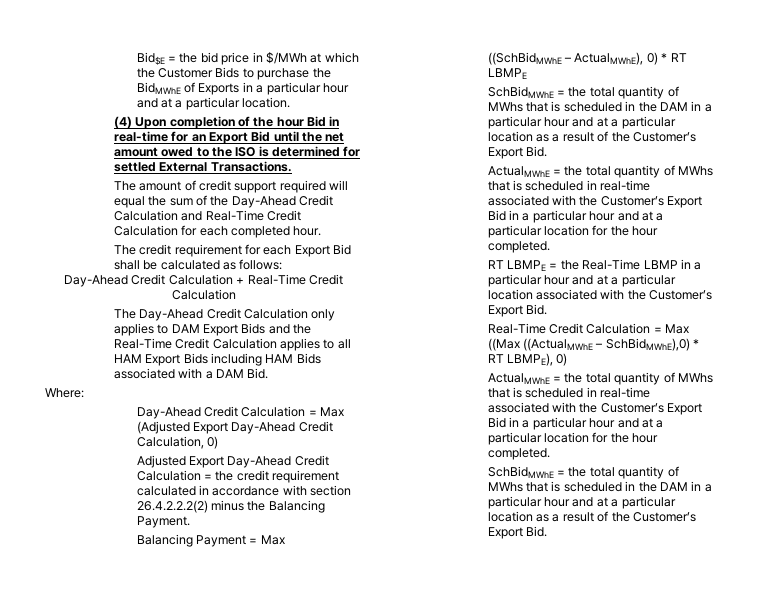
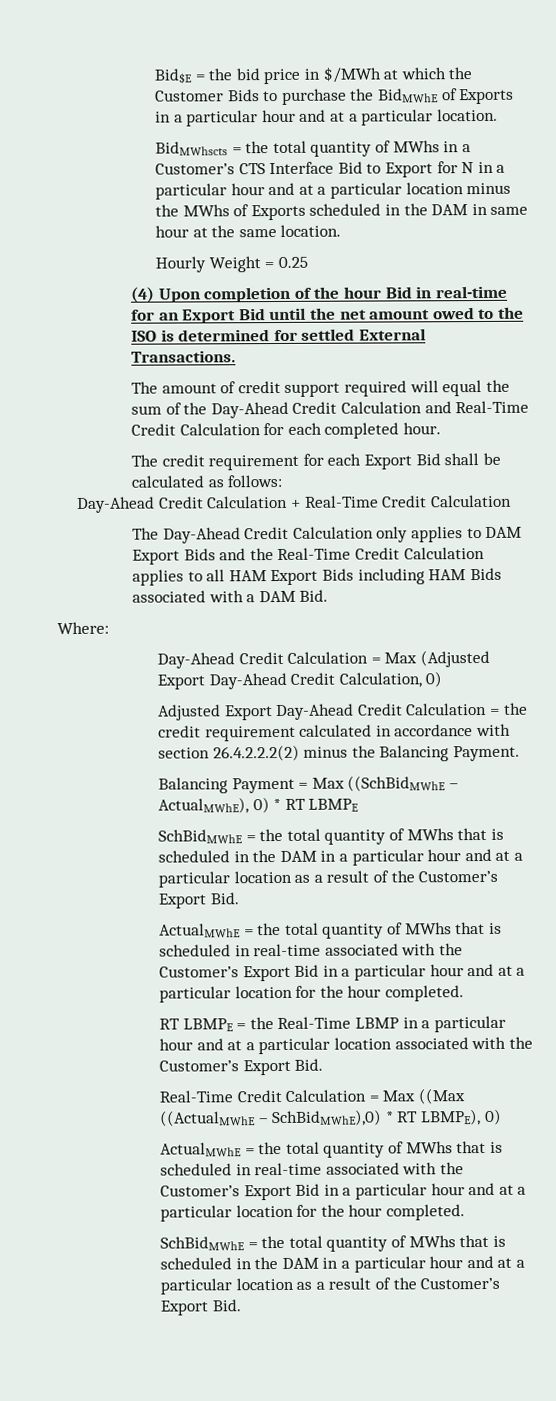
(291, 102) none -> [155,140,471,157] [155,161,506,178] [155,182,512,200] [155,203,529,221] [155,224,342,238] [155,256,308,273] // BidMWhscts = the total quantity of MWhs in a Customer’s CTS Interface Bid to Export for N in a particular hour and at a particular location minus the MWhs of Exports scheduled in the DAM in same hour at the same location. // Hourly Weight = 0.25

